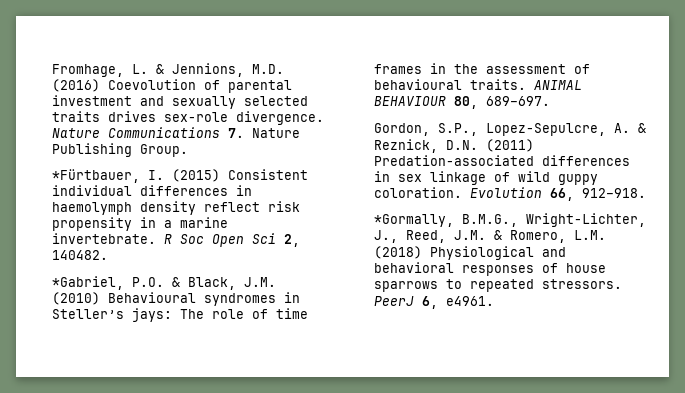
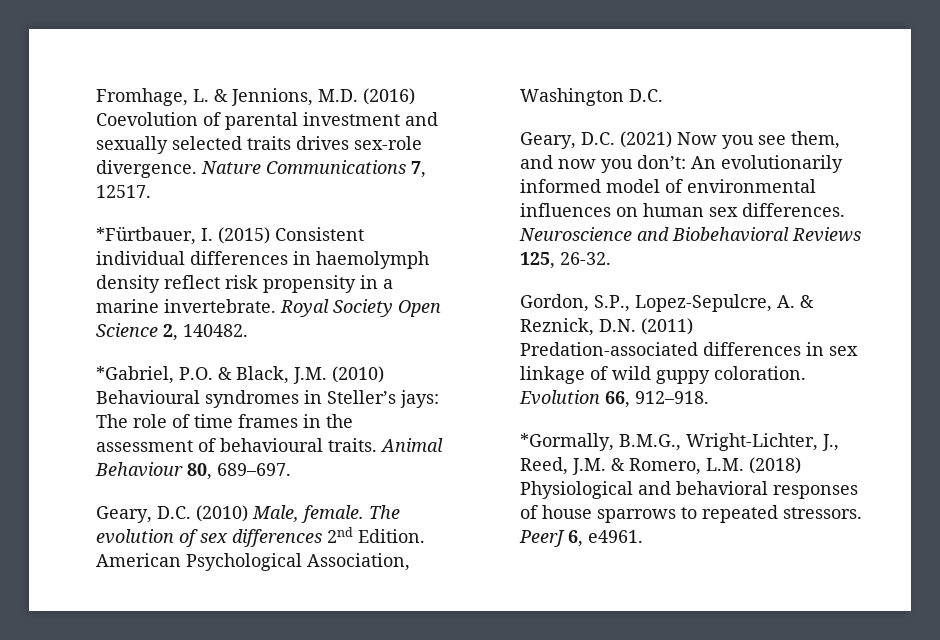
[227,128,300,138] [51,143,188,157] 7. Nature Publishing Group. -> [410,161,426,178] [95,185,151,198] 7, 12517.
[163,233,276,247] R Soc Open Sci -> [279,299,441,317] [95,323,158,337] Royal Society Open Science
[533,80,582,90] [373,96,446,106] ANIMAL BEHAVIOUR -> [379,438,443,452] [94,462,183,477] Animal Behaviour
(550, 101) none -> [95,505,400,523] [95,527,425,547] [95,553,410,571] [519,88,663,106] [519,131,840,149] [519,155,843,173] [519,179,816,193] [519,203,845,217] [518,227,861,242] [519,252,611,269] // Geary, D.C. (2010) Male, female. The evolution of sex differences 2nd Edition. American Psychological Association, Washington D.C. // Geary, D.C. (2021) Now you see them, and now you don’t: An evolutionarily informed model of environmental influences on human sex differences. Neuroscience and Biobehavioral Reviews 125, 26-32.

